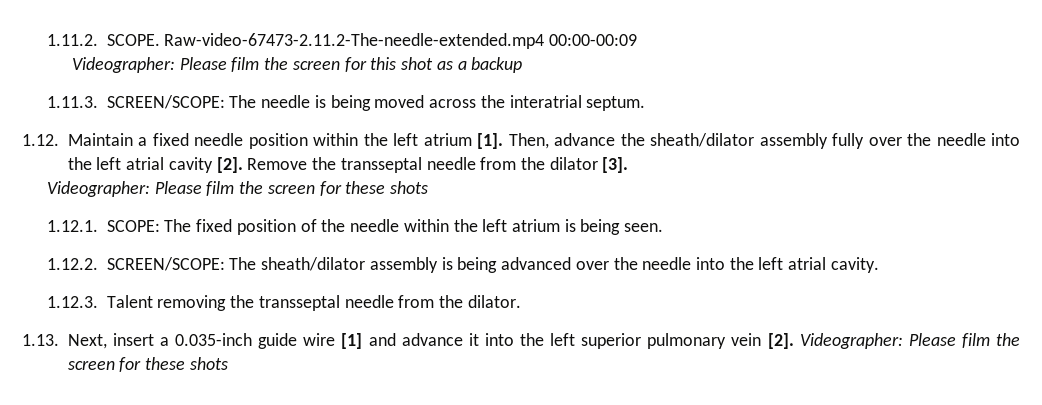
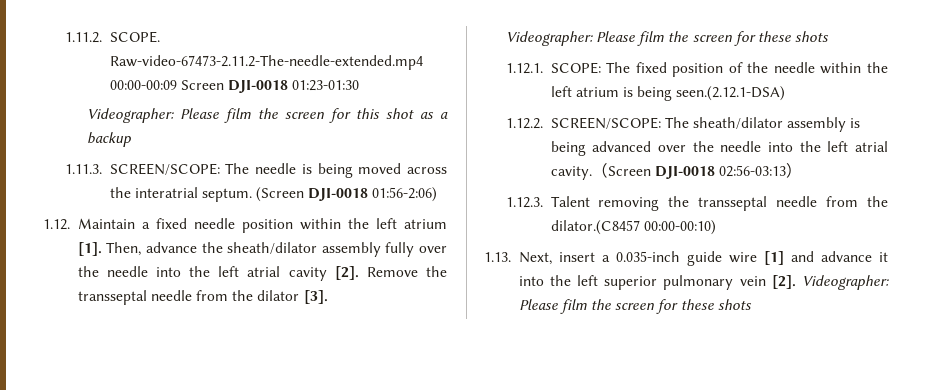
(638, 40) none -> [180,80,360,93] Screen DJI-0018 01:23-01:30
(646, 103) none -> [256,187,438,202] (Screen DJI-0018 01:56-2:06)
[624,223,664,232] seen. -> [676,86,786,101] seen.(2.12.1-DSA)
(879, 265) none -> [591,163,802,179] （Screen DJI-0018 02:56-03:13）
[467,295,521,308] dilator. -> [550,220,716,235] dilator.(C8457 00:00-00:10)

